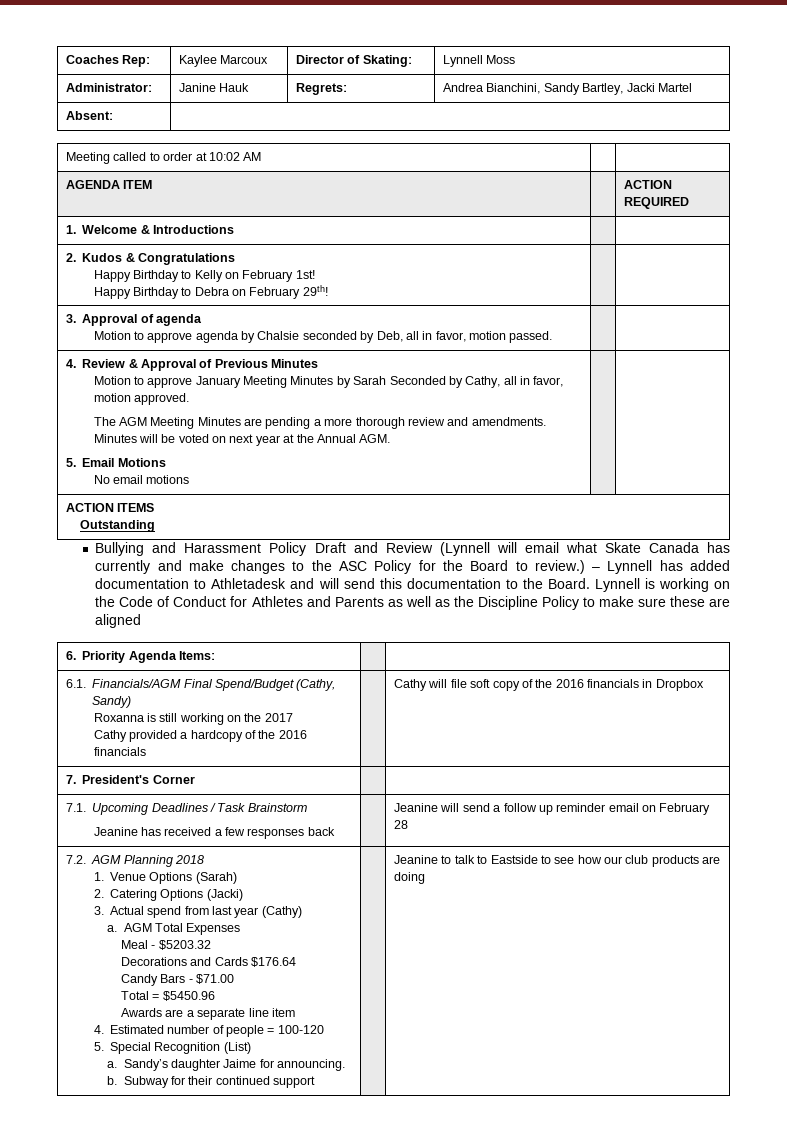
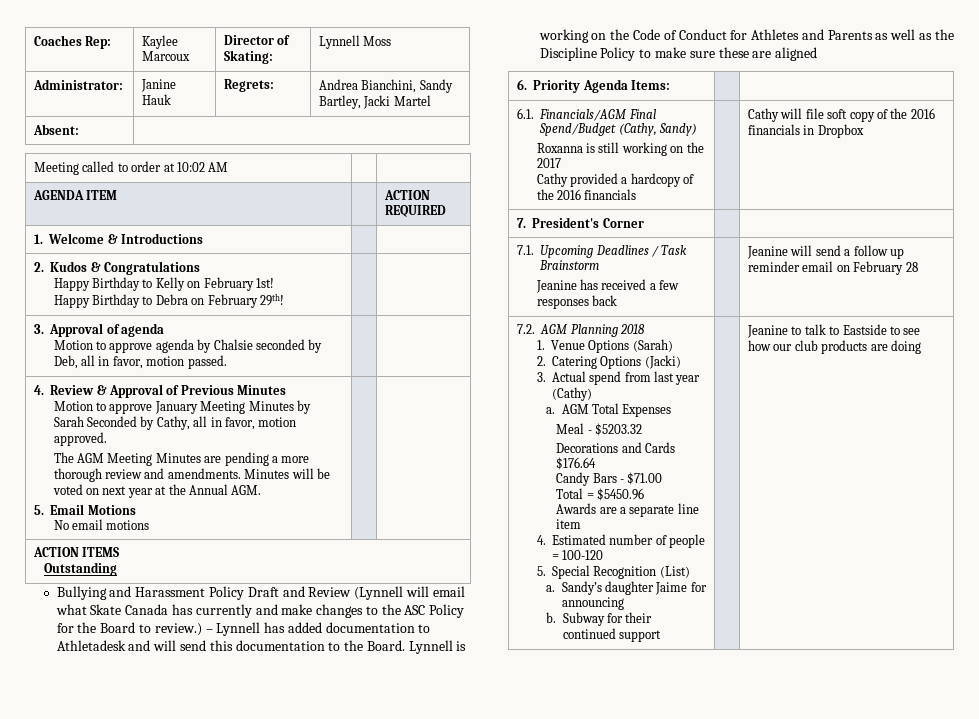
[277,1059,346,1071] announcing. -> [561,597,624,610] announcing

